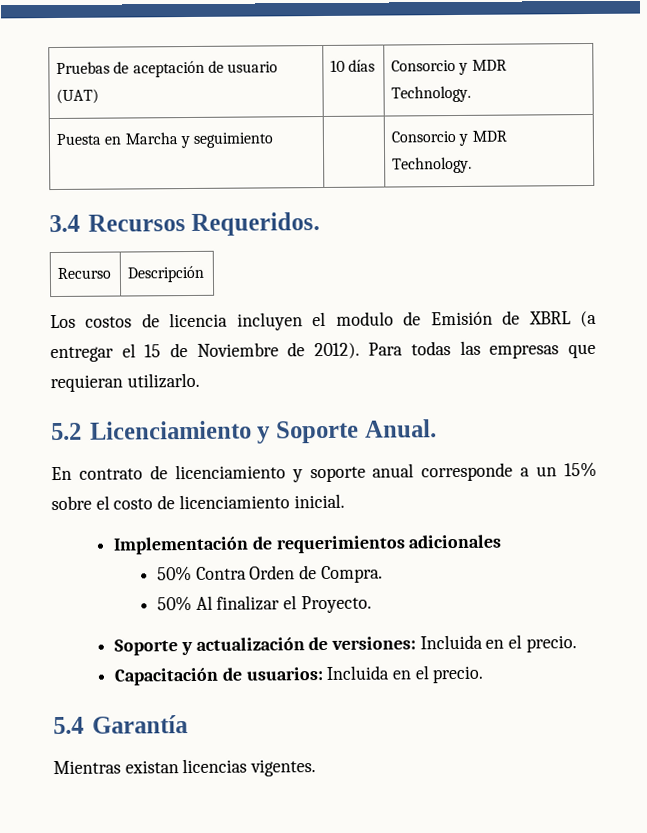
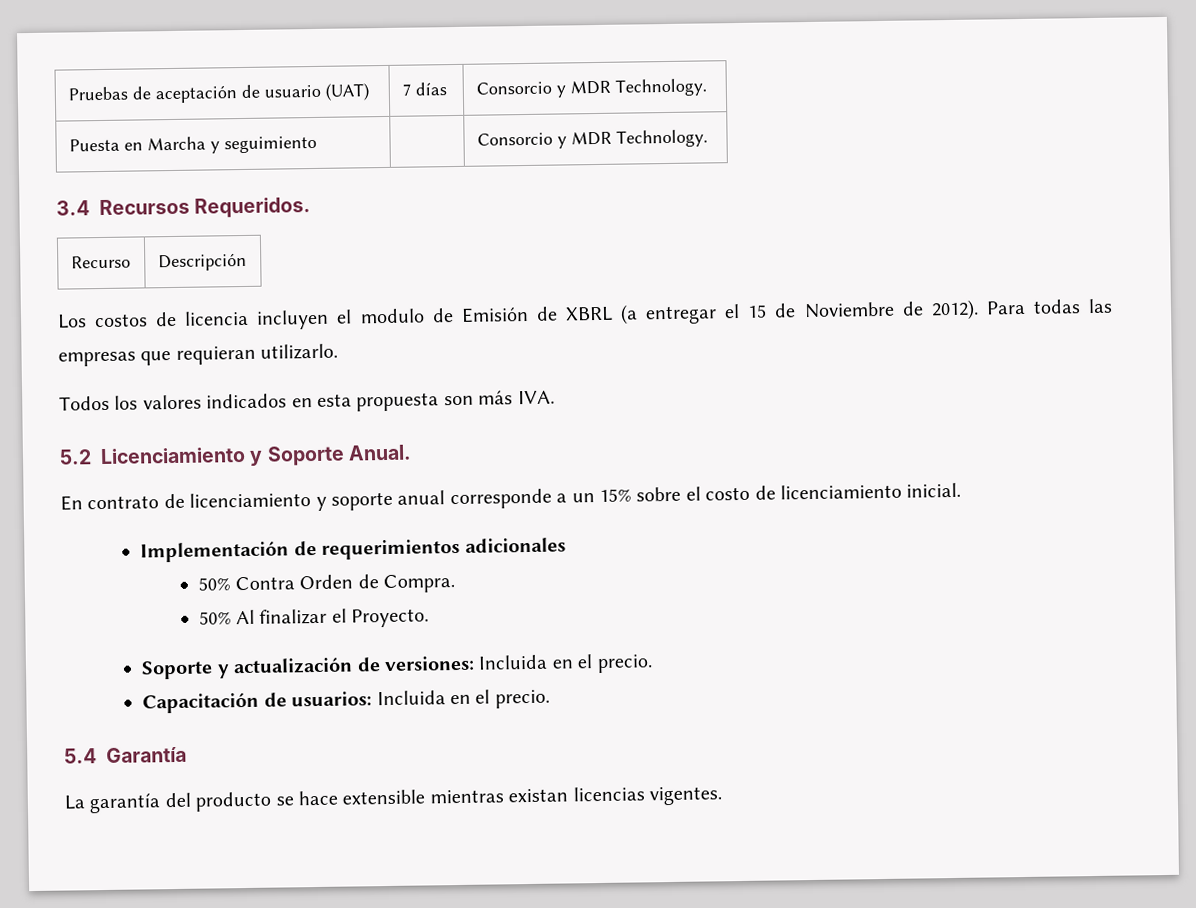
[330,59,346,72] 10 -> [401,83,411,96] 7
(200, 380) none -> [59,390,555,412] // Todos los valores indicados en esta propuesta son más IVA.
[53,760,121,775] Mientras -> [64,789,504,814] La garantía del producto se hace extensible mientras

